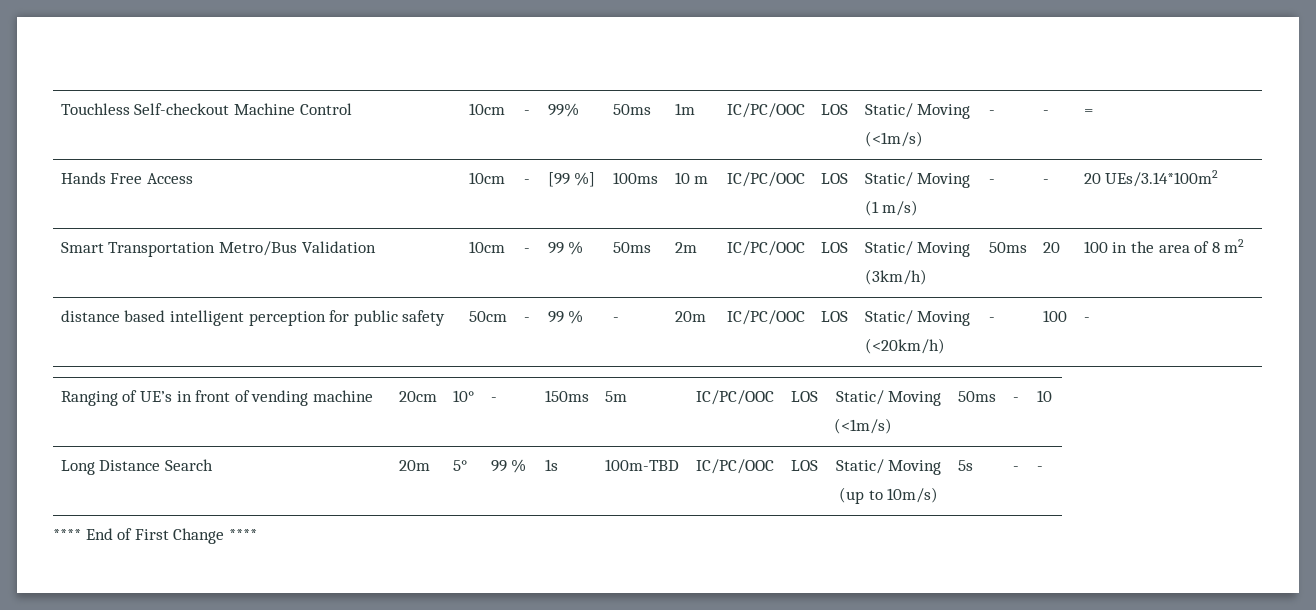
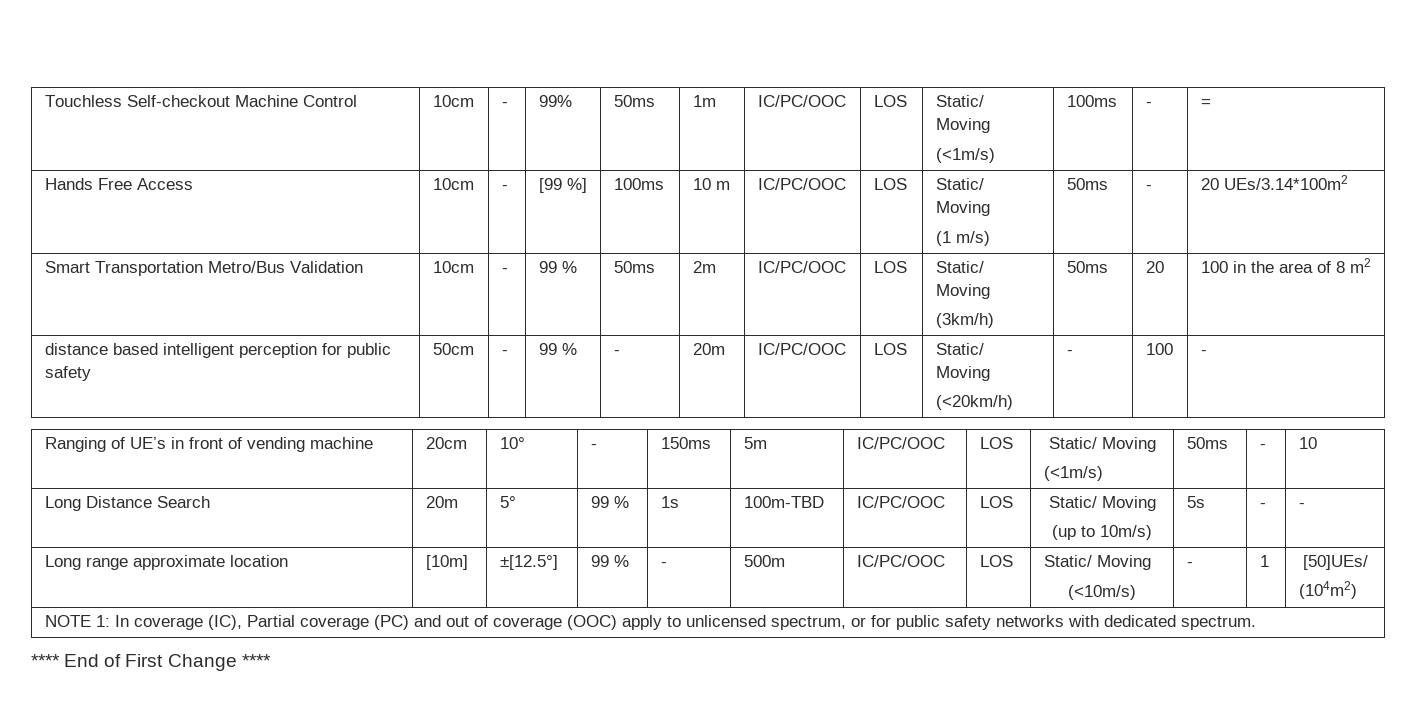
[988,110,995,115] - -> [1066,95,1117,107] 100ms
[988,179,995,184] - -> [1066,178,1108,190] 50ms
(1043, 468) none -> [44,555,288,570] [425,555,468,570] [499,555,558,570] [590,555,629,567] [660,562,667,567] [743,555,785,567] [856,555,945,567] [979,555,1013,567] [1043,555,1151,570] [1068,585,1136,600] [1186,562,1193,567] [1259,555,1269,567] [1302,555,1368,570] [1298,581,1357,599] [44,615,1256,630] // Long range approximate location | [10m] | ±[12.5°] | 99 % | - | 500m | IC/PC/OOC | LOS | Static/ Moving // (<10m/s) | - | 1 | [50]UEs/ // (104m2) // NOTE 1: In coverage (IC), Partial coverage (PC) and out of coverage (OOC) apply to unlicensed spectrum, or for public safety networks with dedicated spectrum.

